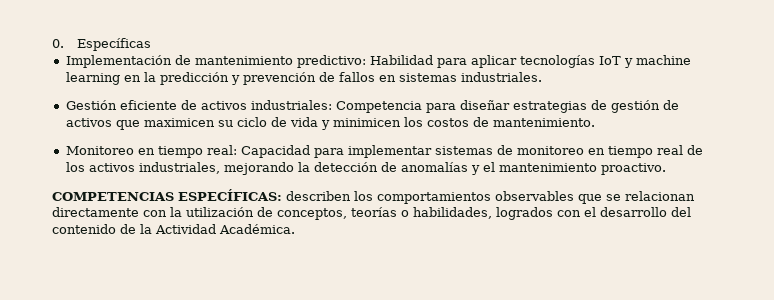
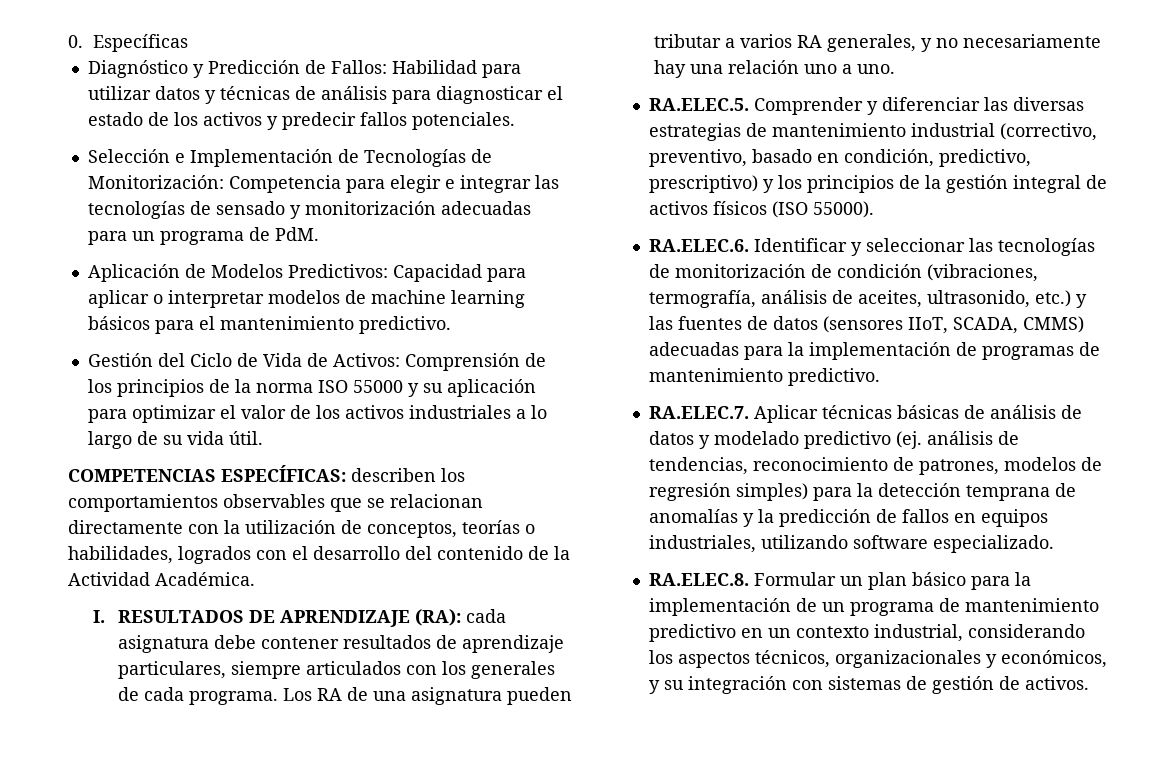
[65,55,691,68] [65,72,542,85] [65,100,679,113] [65,117,595,130] [65,145,703,158] [65,162,666,175] Implementación de mantenimiento predictivo: Habilidad para aplicar tecnologías IoT y machine learning en la predicción y prevención de fallos en sistemas industriales. // Gestión eficiente de activos industriales: Competencia para diseñar estrategias de gestión de activos que maximicen su ciclo de vida y minimicen los costos de mantenimiento. // Monitoreo en tiempo real: Capacidad para implementar sistemas de monitoreo en tiempo real de los activos industriales, mejorando la detección de anomalías y el mantenimiento proactivo. -> [87,60,521,78] [87,86,563,104] [87,112,515,130] [87,149,492,167] [87,175,559,193] [87,201,531,219] [87,227,319,245] [87,264,526,282] [87,290,525,308] [87,316,451,334] [87,353,546,371] [87,379,536,397] [87,405,547,423] [87,431,263,449] Diagnóstico y Predicción de Fallos: Habilidad para utilizar datos y técnicas de análisis para diagnosticar el estado de los activos y predecir fallos potenciales. // Selección e Implementación de Tecnologías de Monitorización: Competencia para elegir e integrar las tecnologías de sensado y monitorización adecuadas para un programa de PdM. // Aplicación de Modelos Predictivos: Capacidad para aplicar o interpretar modelos de machine learning básicos para el mantenimiento predictivo. // Gestión del Ciclo de Vida de Activos: Comprensión de los principios de la norma ISO 55000 y su aplicación para optimizar el valor de los activos industriales a lo largo de su vida útil.
(295, 229) none -> [92,609,506,627] [117,635,564,653] [117,661,555,679] [117,687,572,705] [653,34,1101,52] [653,60,895,78] [648,97,1084,115] [648,123,1097,141] [648,149,1031,167] [648,175,1107,193] [648,201,874,218] [648,238,1095,256] [648,264,1038,282] [648,290,1087,308] [648,316,1084,334] [648,342,1100,360] [648,368,880,386] [648,405,1082,423] [648,431,1019,449] [648,457,1102,475] [648,483,1076,501] [648,509,1048,527] [648,535,1054,553] [648,572,1031,590] [648,598,1099,616] [648,624,1085,642] [648,650,1107,668] [648,676,1089,694] // I. RESULTADOS DE APRENDIZAJE (RA): cada asignatura debe contener resultados de aprendizaje particulares, siempre articulados con los generales de cada programa. Los RA de una asignatura pueden tributar a varios RA generales, y no necesariamente hay una relación uno a uno. // RA.ELEC.5. Comprender y diferenciar las diversas estrategias de mantenimiento industrial (correctivo, preventivo, basado en condición, predictivo, prescriptivo) y los principios de la gestión integral de activos físicos (ISO 55000). // RA.ELEC.6. Identificar y seleccionar las tecnologías de monitorización de condición (vibraciones, termografía, análisis de aceites, ultrasonido, etc.) y las fuentes de datos (sensores IIoT, SCADA, CMMS) adecuadas para la implementación de programas de mantenimiento predictivo. // RA.ELEC.7. Aplicar técnicas básicas de análisis de datos y modelado predictivo (ej. análisis de tendencias, reconocimiento de patrones, modelos de regresión simples) para la detección temprana de anomalías y la predicción de fallos en equipos industriales, utilizando software especializado. // RA.ELEC.8. Formular un plan básico para la implementación de un programa de mantenimiento predictivo en un contexto industrial, considerando los aspectos técnicos, organizacionales y económicos, y su integración con sistemas de gestión de activos.

